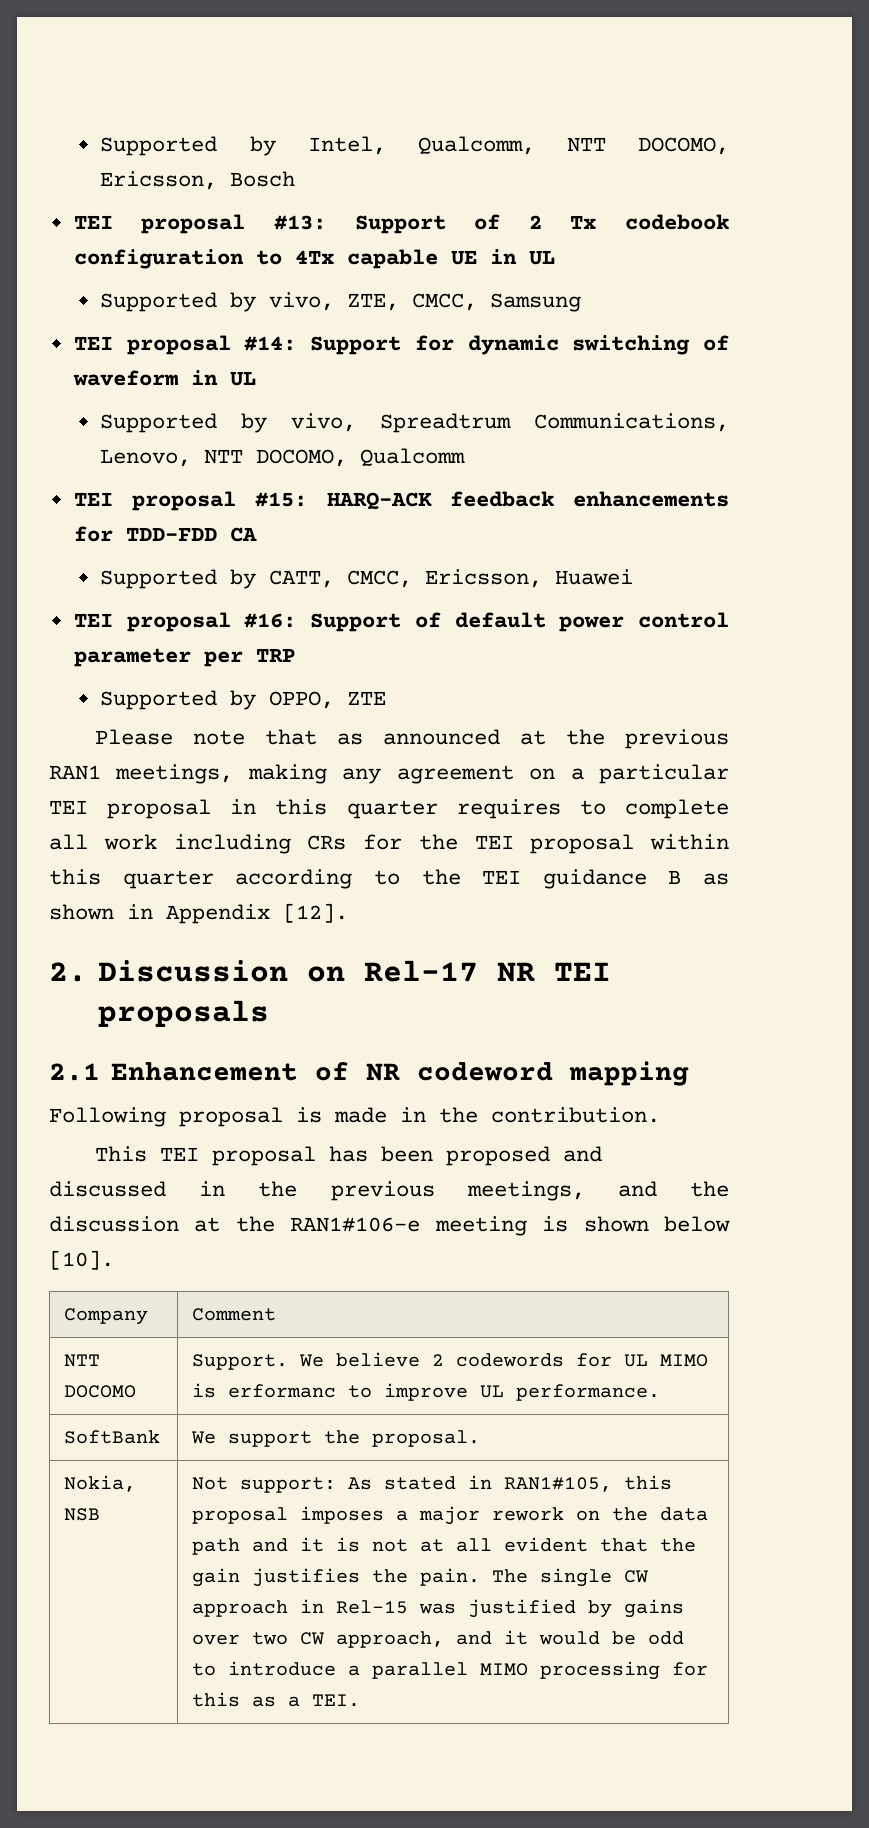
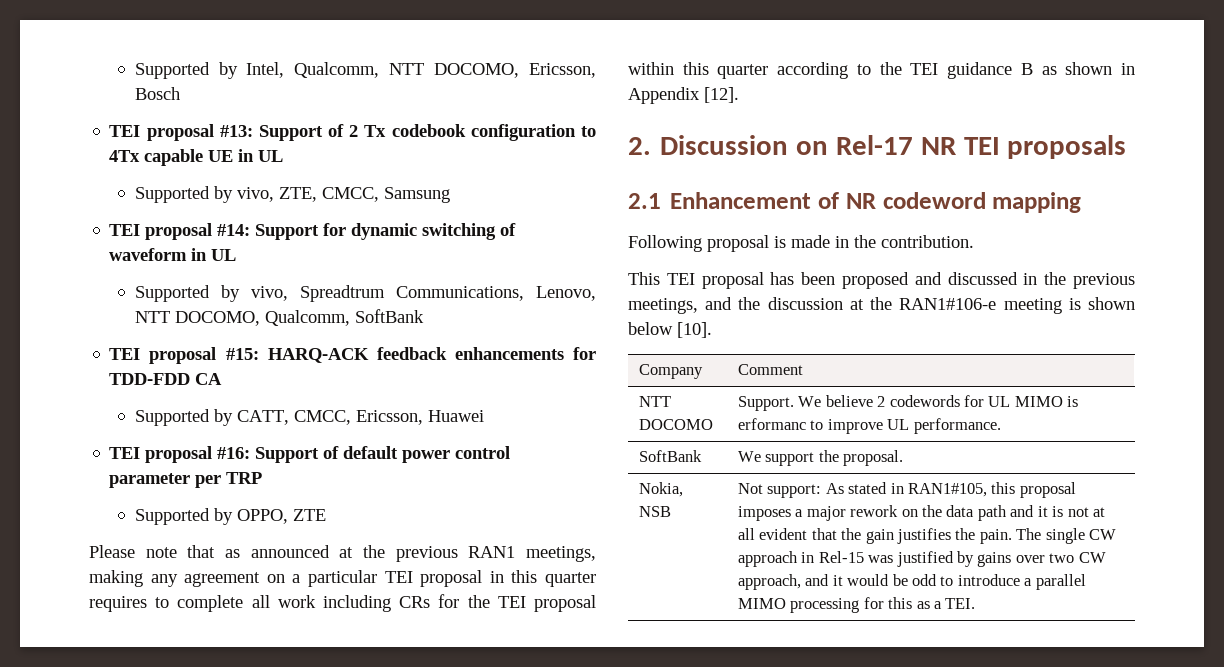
[360,448,466,467] Qualcomm -> [264,309,424,326] Qualcomm, SoftBank

